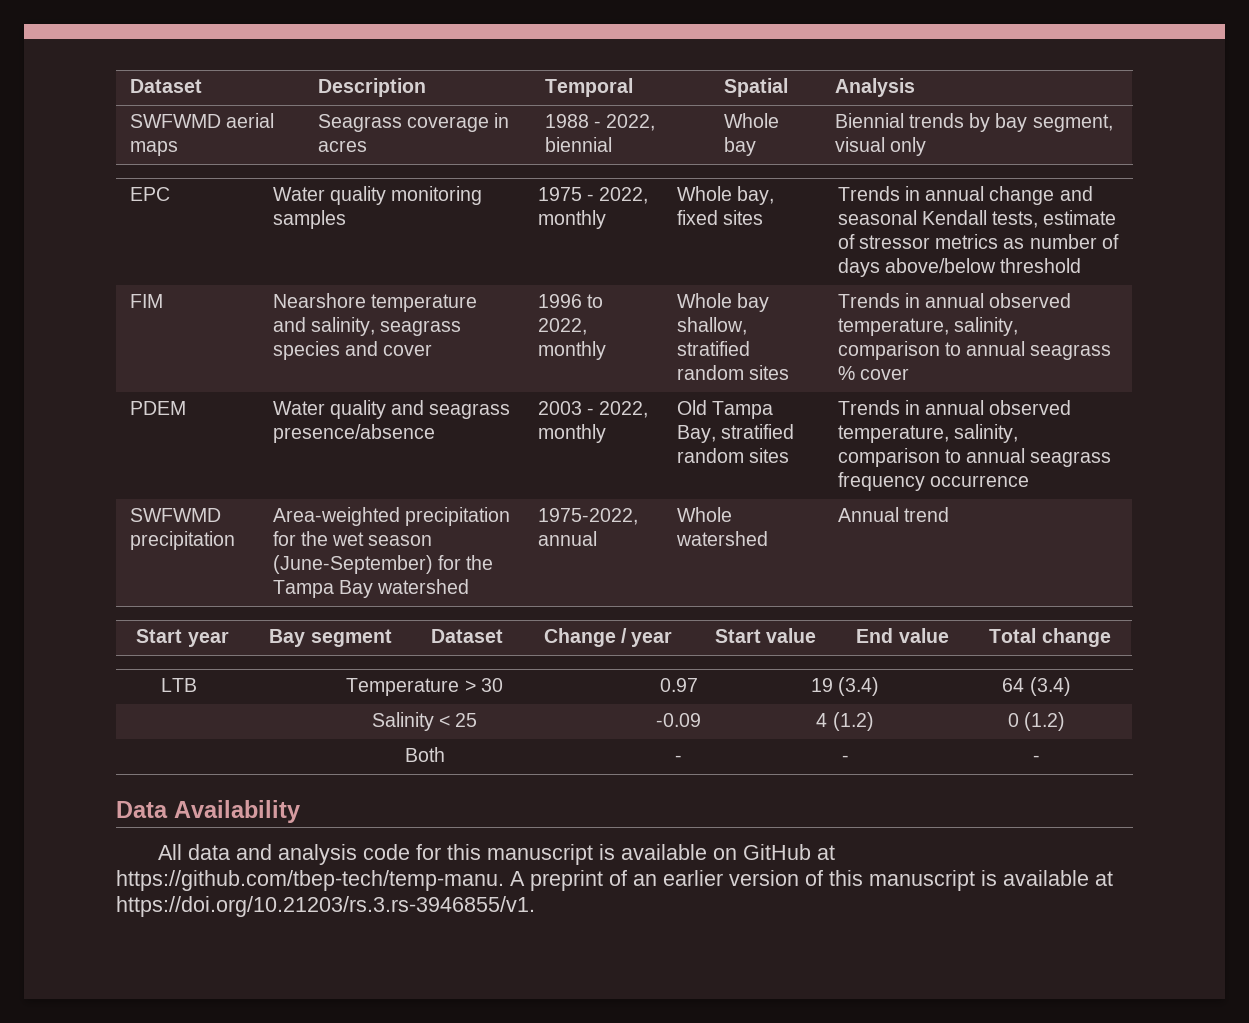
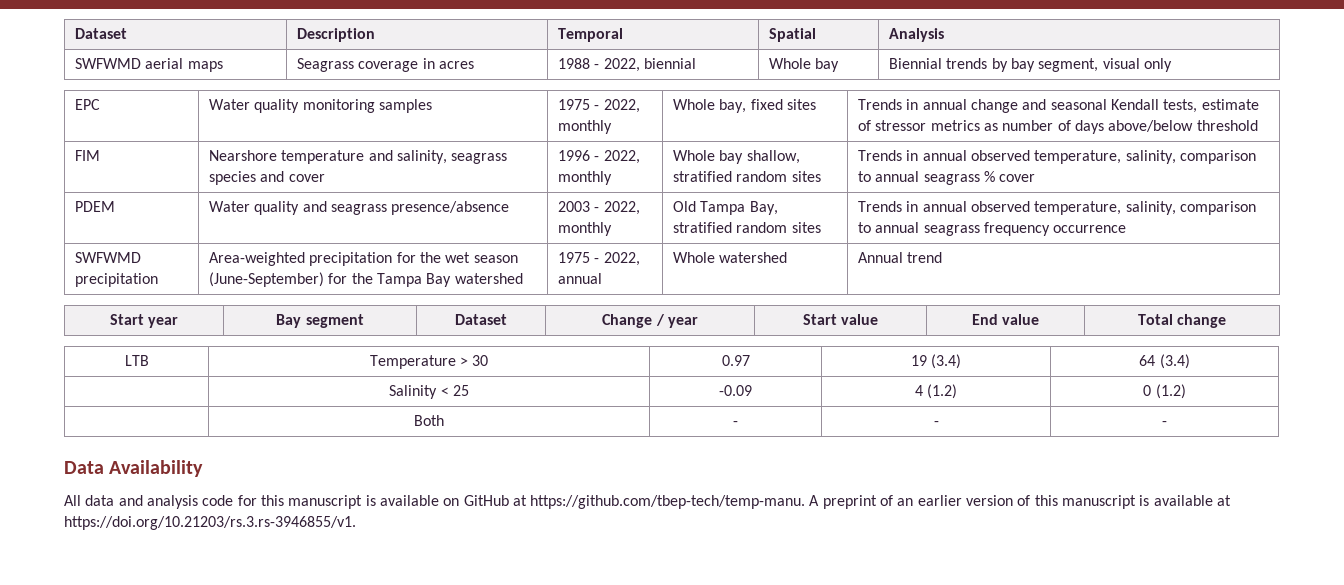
[586,294,603,308] to -> [594,156,600,161] -
[537,508,638,525] 1975-2022, -> [558,252,640,266] 1975 - 2022,

